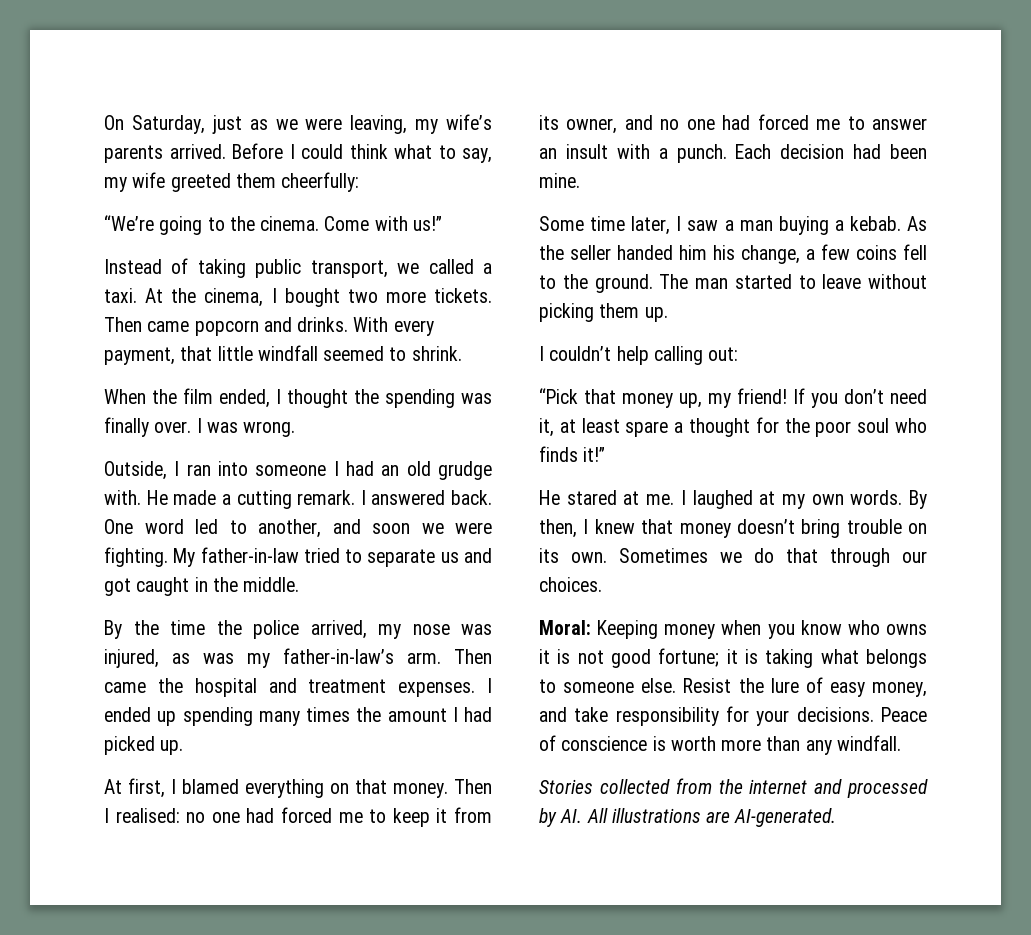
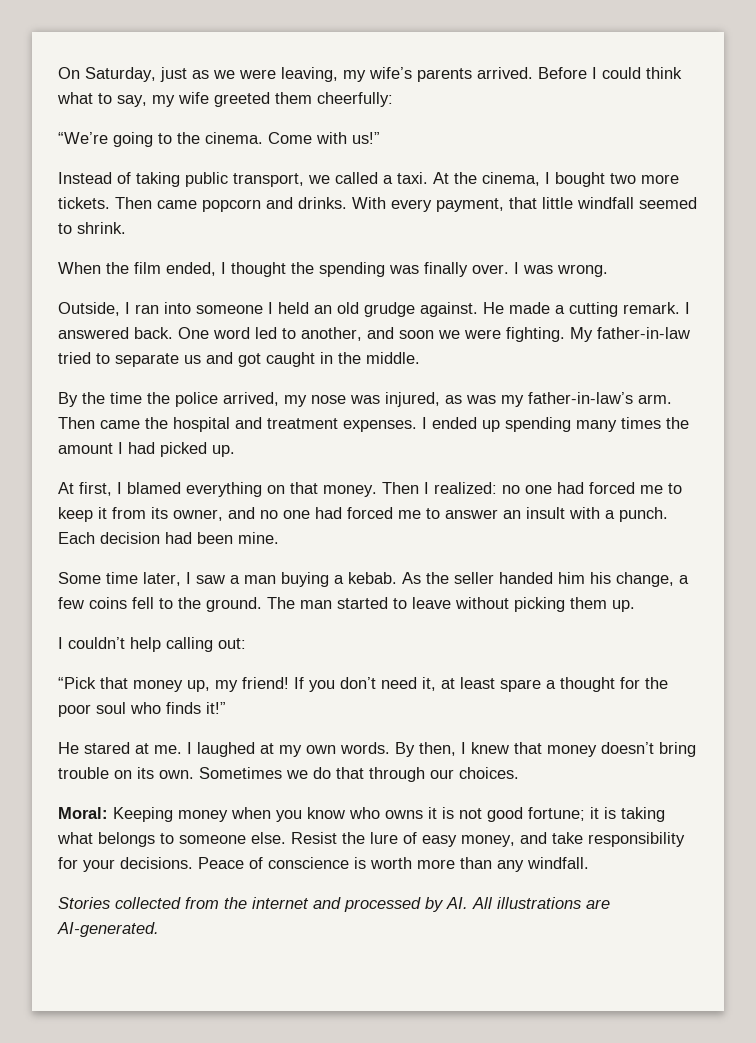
[346,461,374,476] had -> [278,302,309,314] held
[104,490,141,505] with. -> [420,302,478,317] against.
[115,808,180,823] realised: -> [434,482,497,494] realized:

